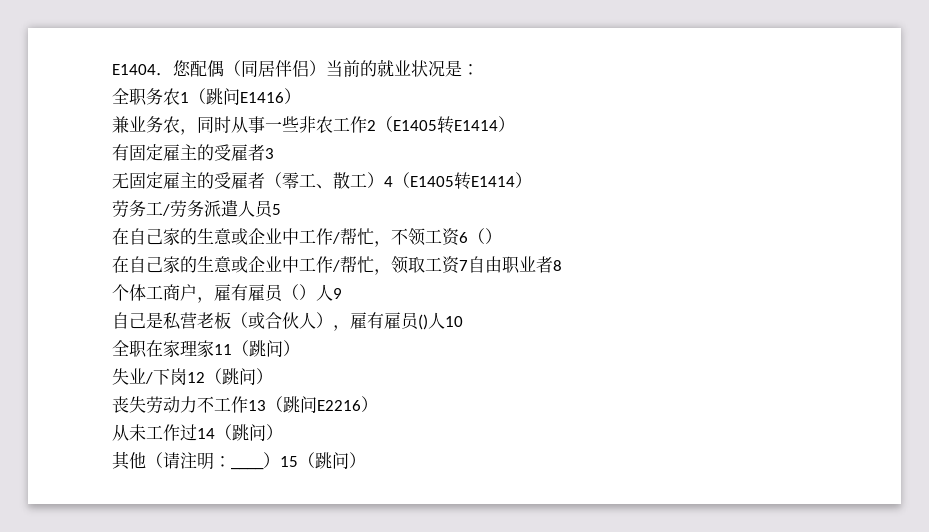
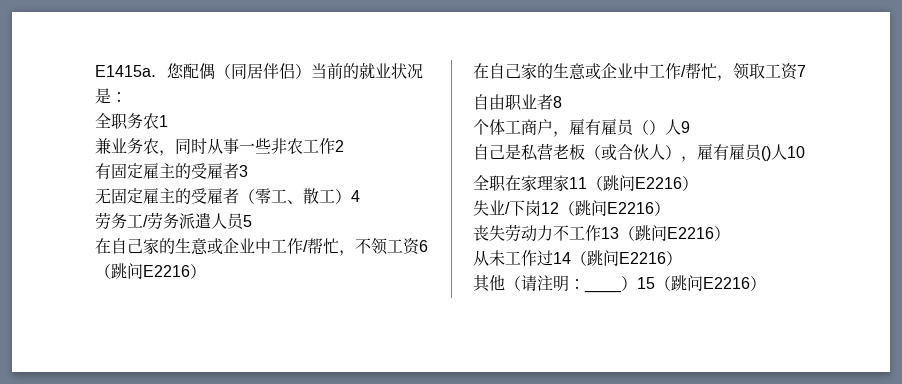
[112,64,156,75] E1404 -> [95,65,151,77] E1415a
[189,88,301,105] （跳问E1416） -> (168, 121) none
[376,116,515,134] （E1405转E1414） -> (344, 146) none
[393,172,532,190] （E1405转E1414） -> (360, 196) none
(485, 236) none -> [111,263,190,279] 跳问E2216
(468, 265) none -> (806, 71) //
(283, 348) none -> [635,177,682,189] E2216
(256, 376) none -> [607,202,654,214] E2216
(266, 432) none -> [619,252,666,264] E2216
(349, 460) none -> [703,277,750,289] E2216

